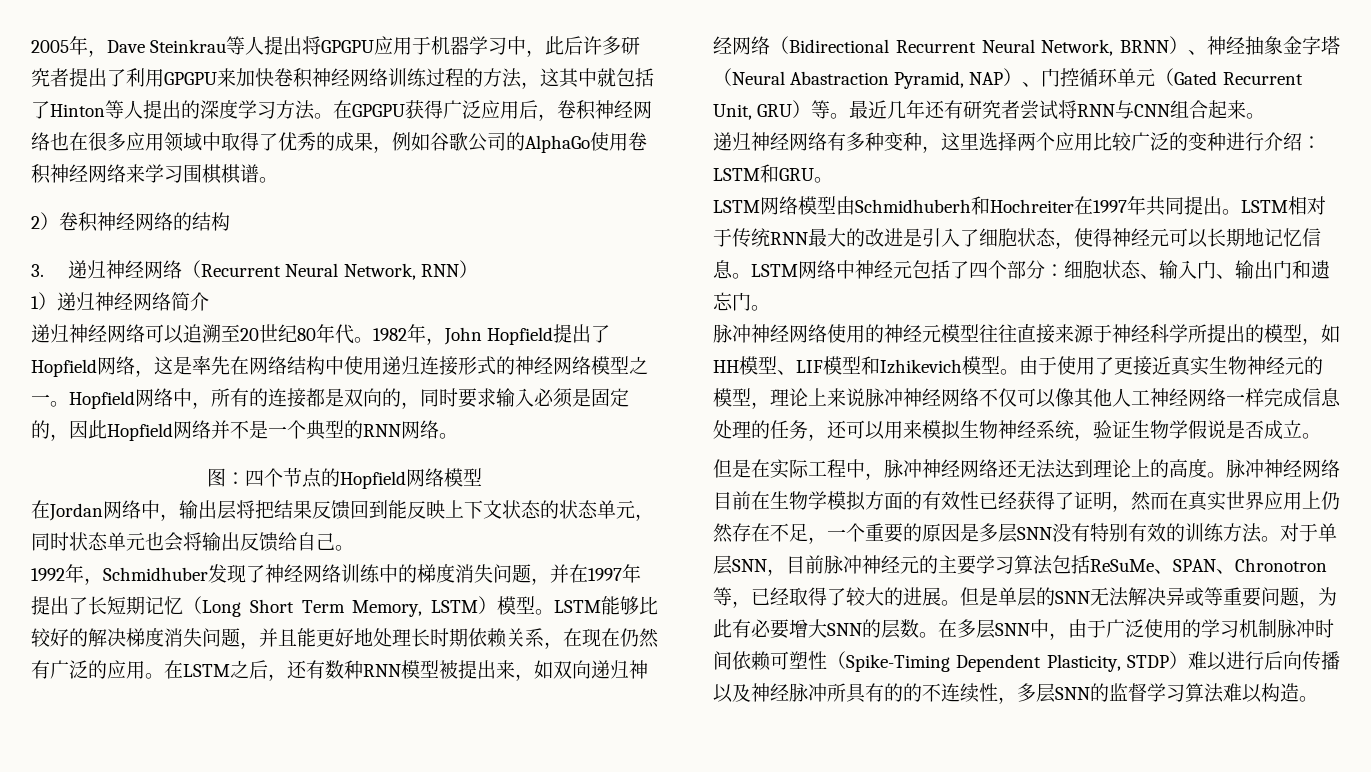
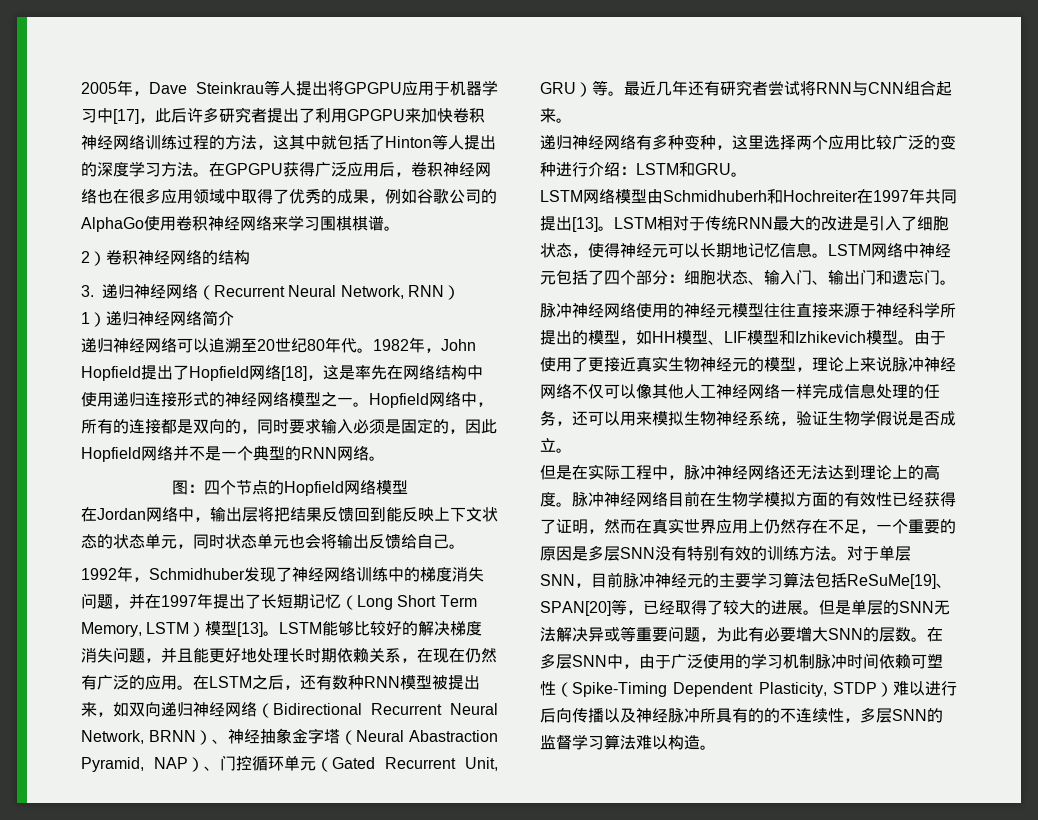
(527, 45) none -> [113,109,139,124] [17]
(135, 365) none -> [281,366,307,381] [18]
(535, 605) none -> [237,622,264,637] [13]
(1222, 205) none -> [572,217,598,232] [13]
[1090,558,1327,574] ReSuMe、SPAN、Chronotron -> [847,574,952,589] [540,601,611,616] ReSuMe[19]、SPAN[20]

